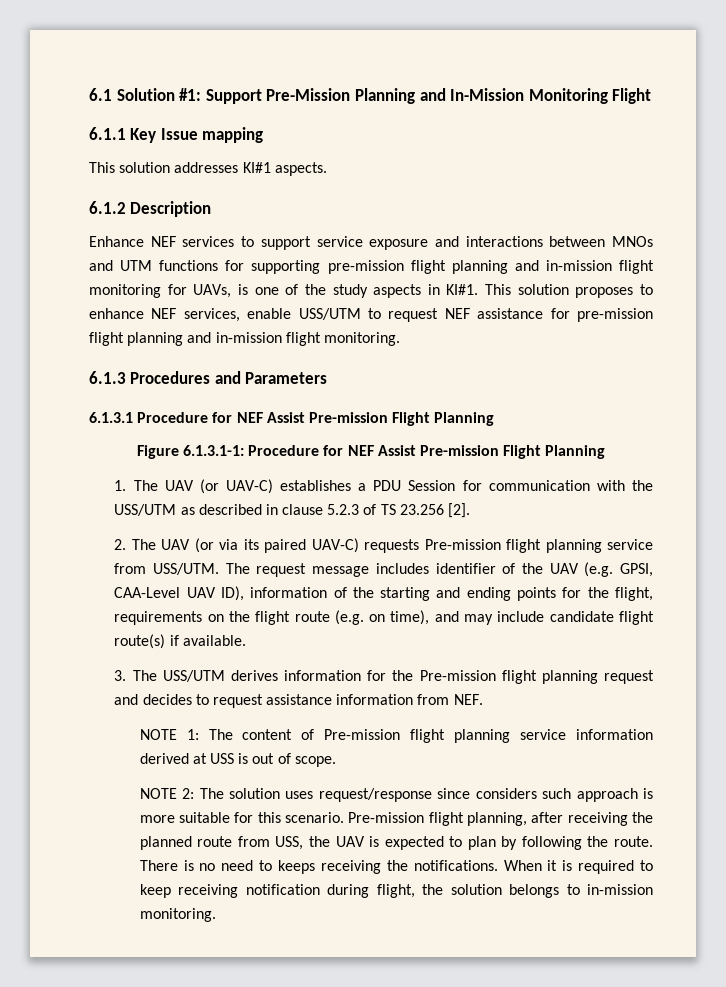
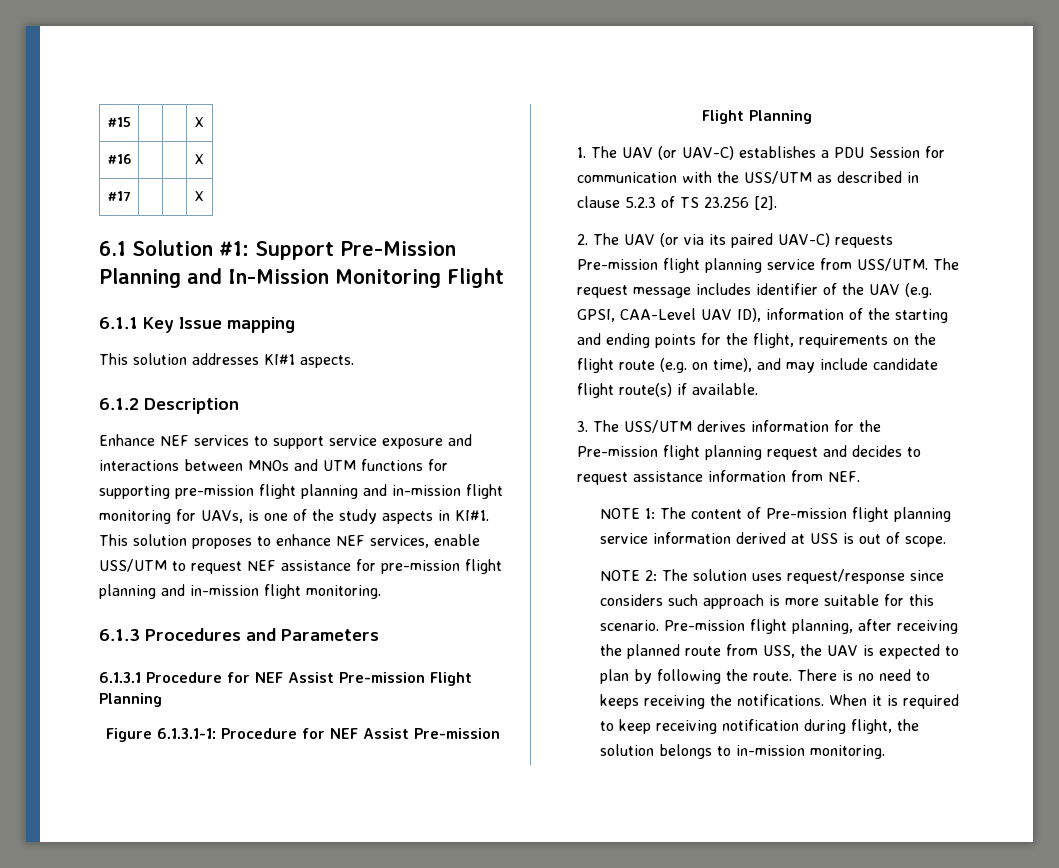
(89, 94) none -> [107,117,131,127] [195,117,204,127] [107,154,131,164] [195,154,204,164] [107,191,131,201] [195,191,204,201] #15 | | | X // #16 | | | X // #17 | | | X //

